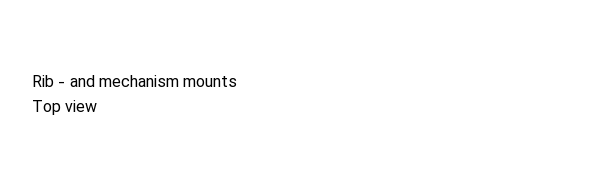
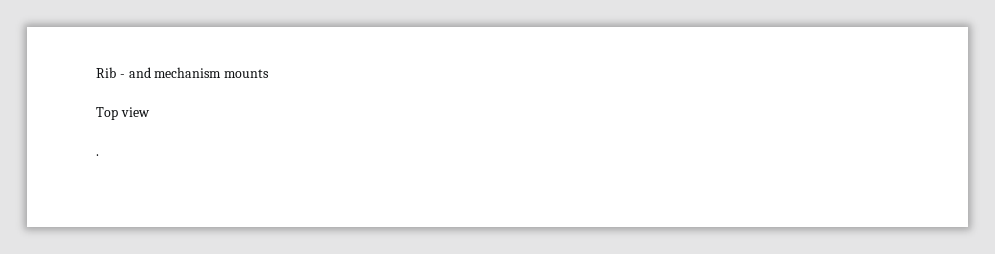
(98, 106) none -> [96,154,99,156] // .

